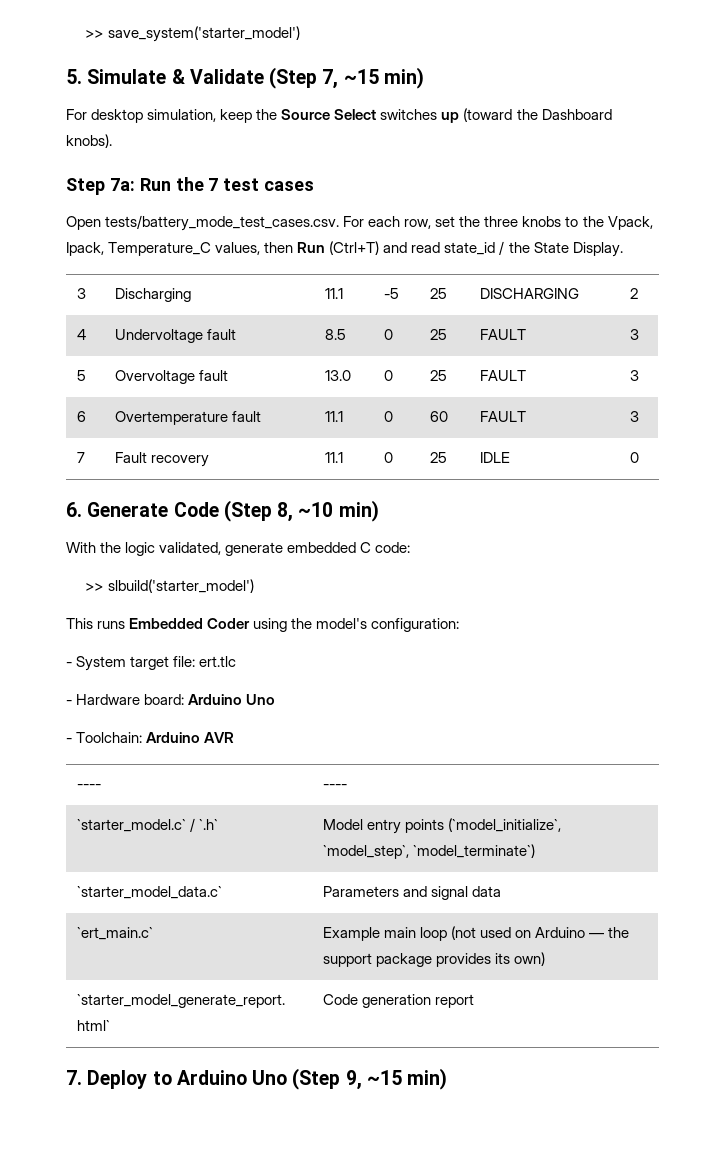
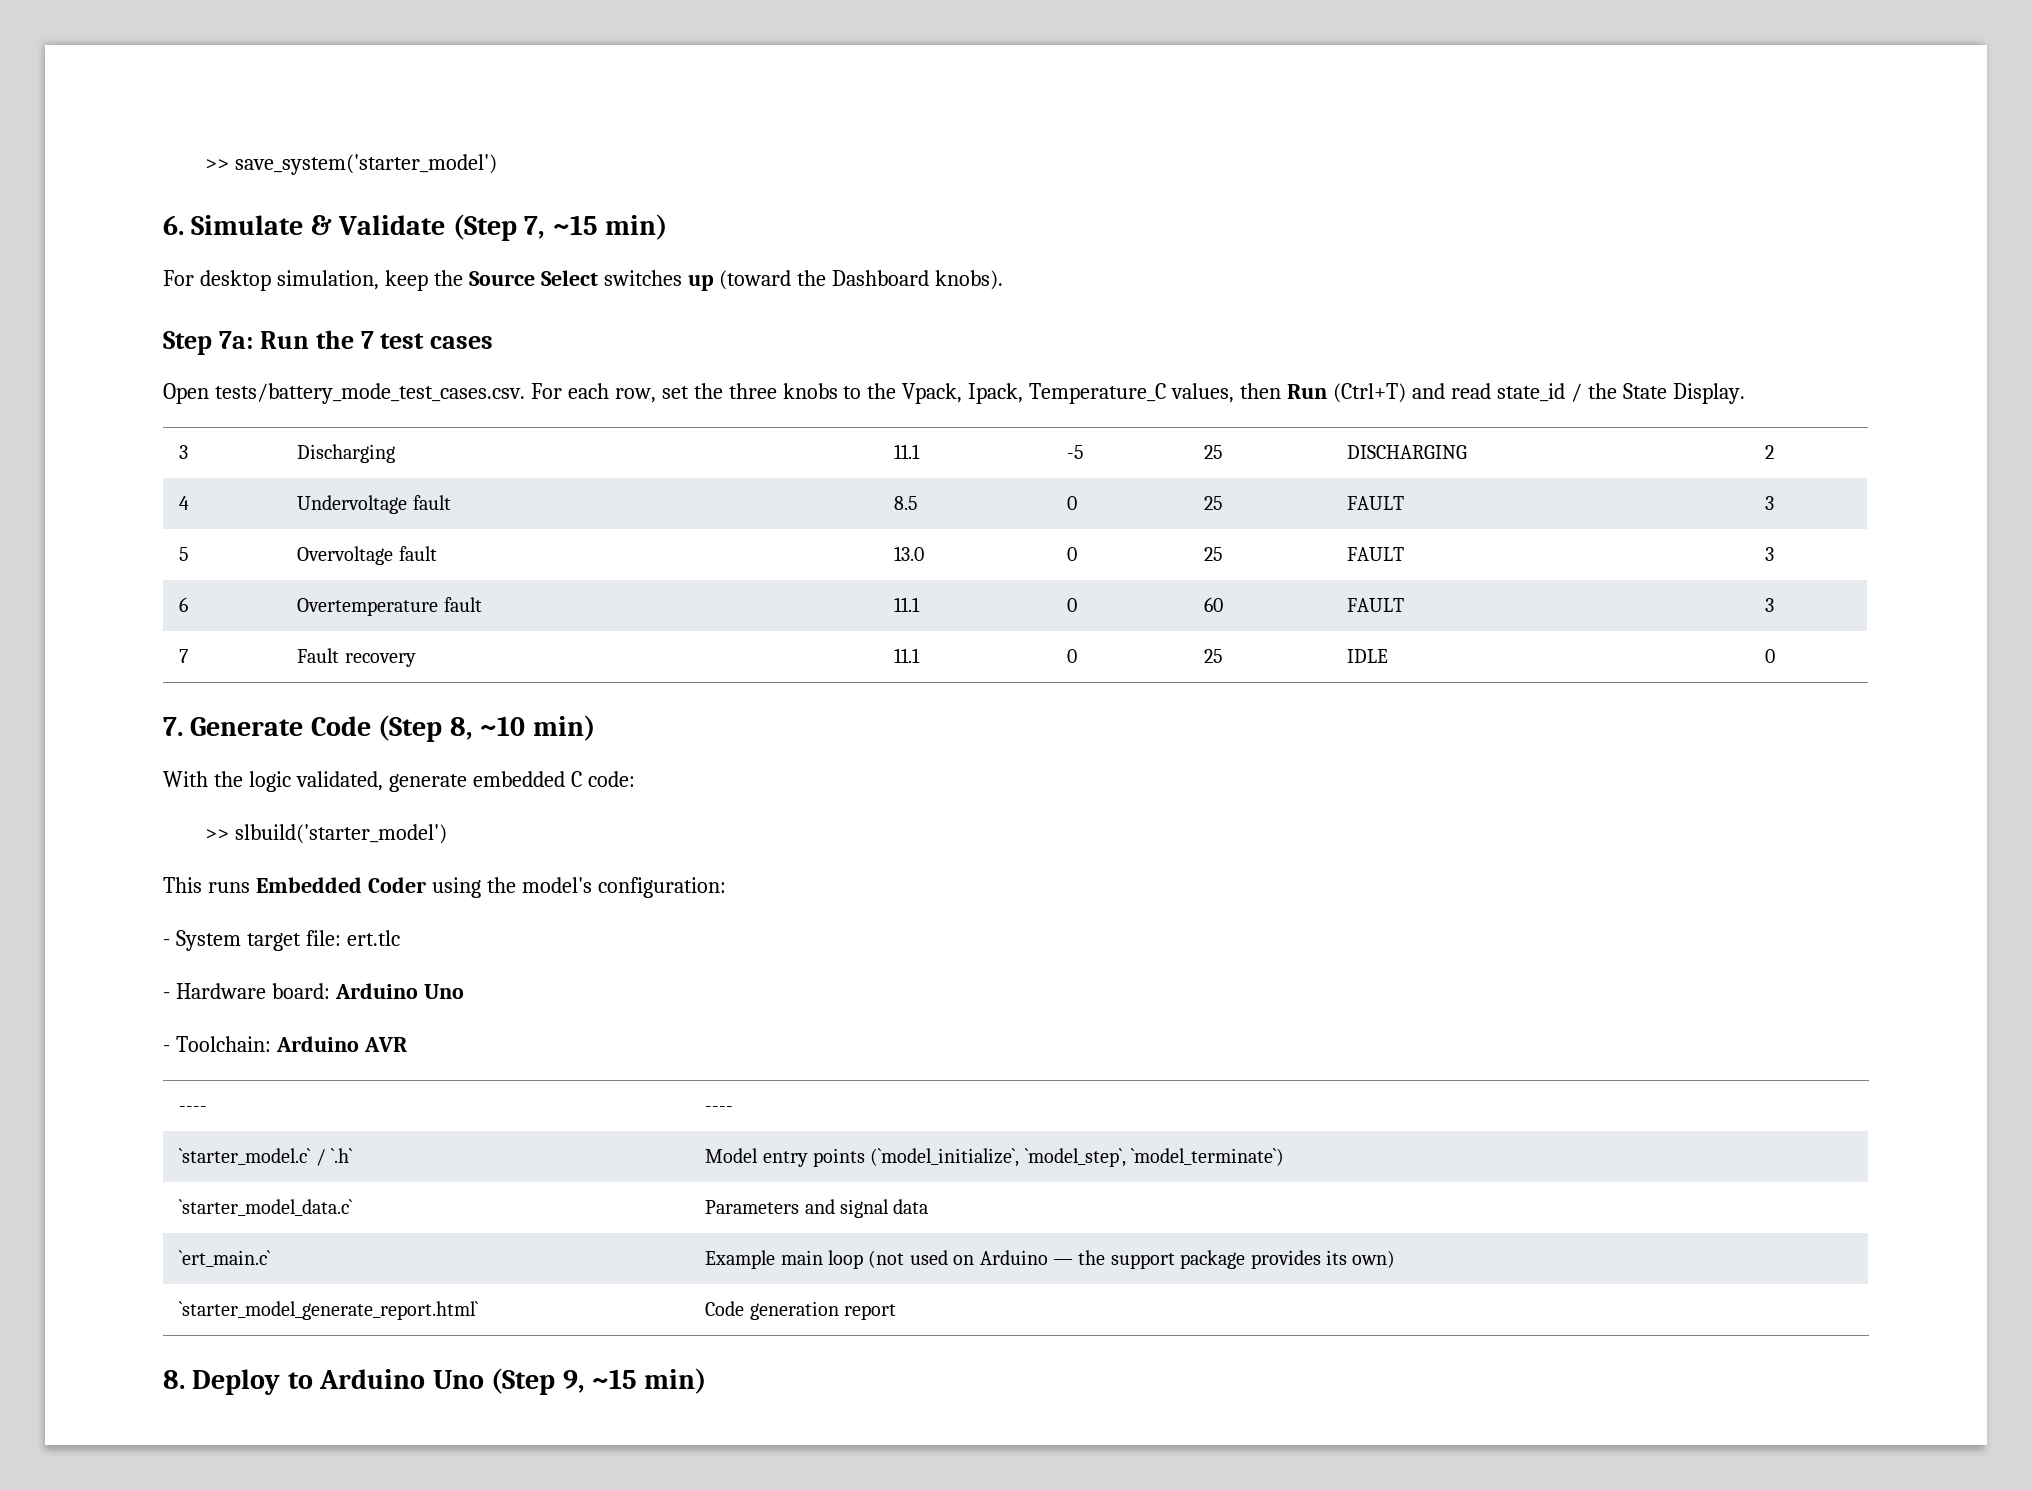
[66,69,82,84] 5. -> [163,215,184,235] 6.
[66,502,82,517] 6. -> [163,717,183,736] 7.
[66,1070,82,1085] 7. -> [163,1370,185,1389] 8.

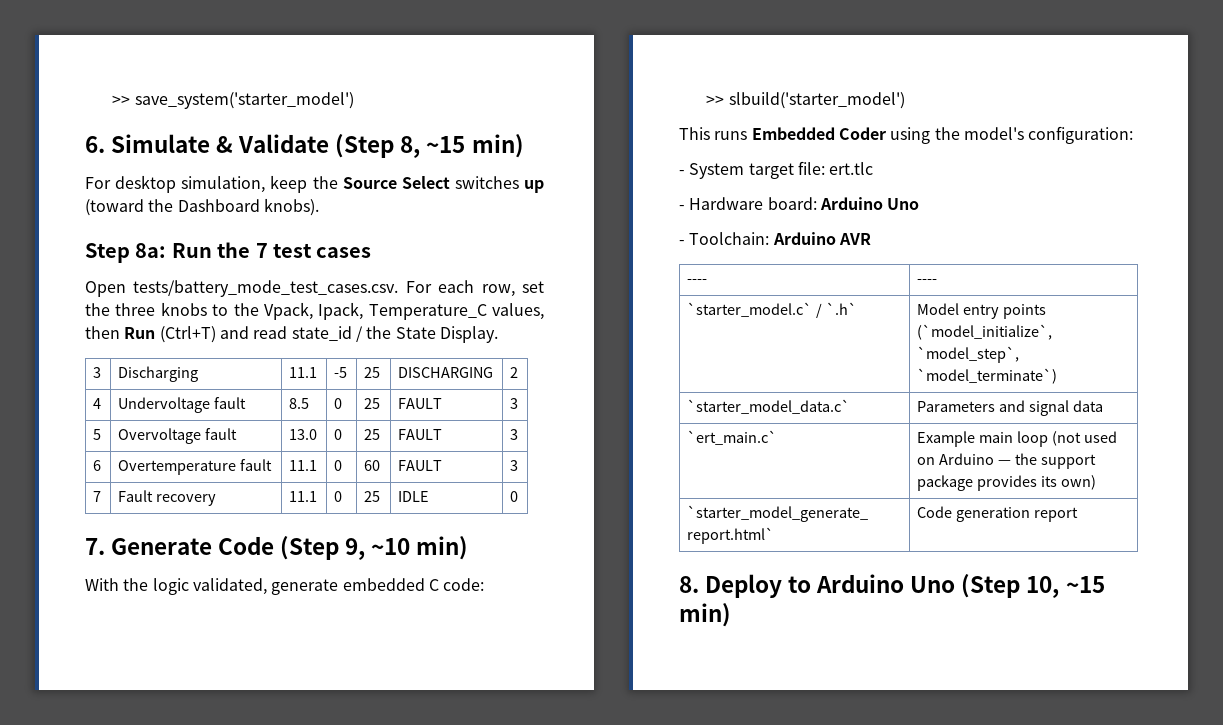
[524,216,546,239] 7, -> [400,136,421,158] 8,
[218,331,253,349] 7a: -> [135,243,167,258] 8a:
[449,717,473,740] 8, -> [345,538,366,560] 9,
[562,1370,585,1393] 9, -> [1026,576,1060,598] 10,

